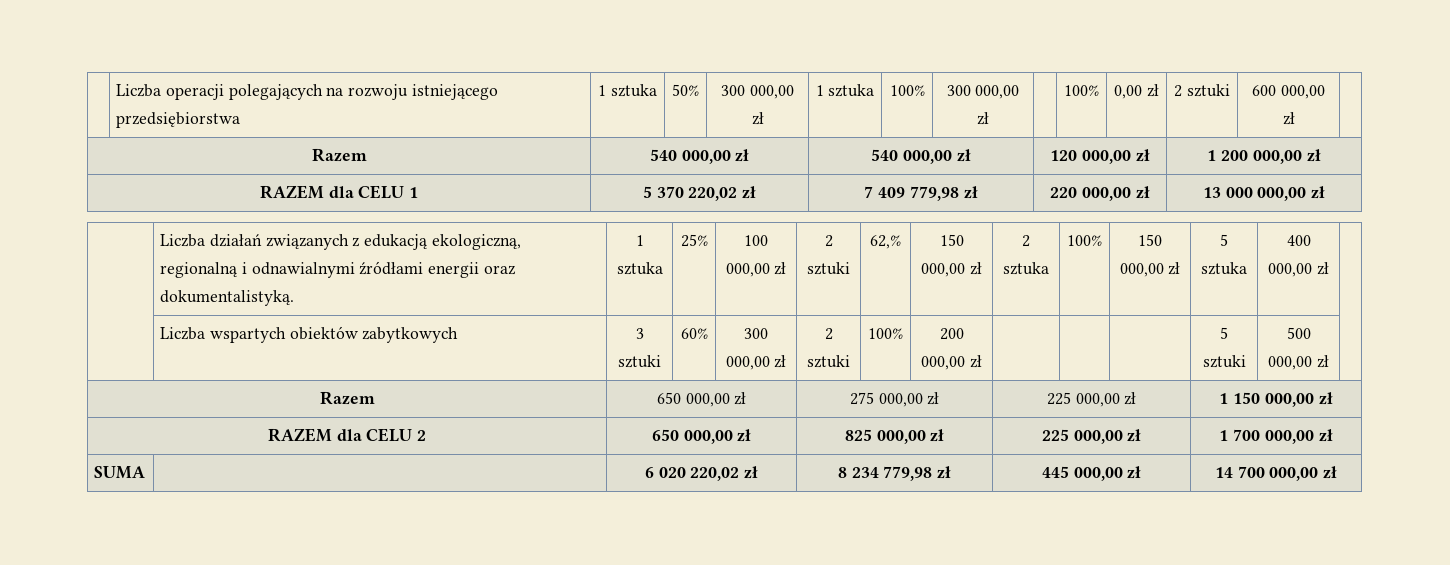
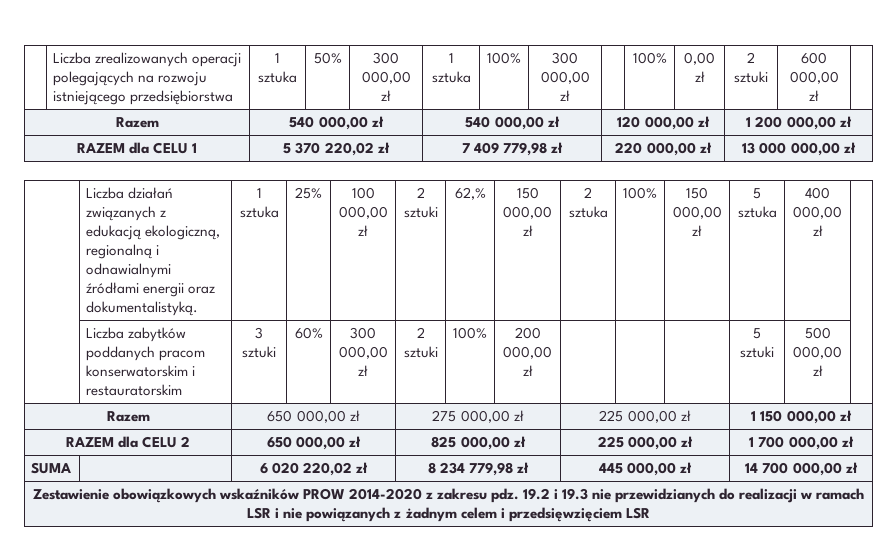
[116,84,162,97] | Liczba -> [53,52,189,67] | Liczba zrealizowanych
[209,326,459,343] wspartych obiektów zabytkowych -> [128,327,187,342] [86,346,206,361] [86,365,196,377] [86,384,183,396] zabytków poddanych pracom konserwatorskim i restauratorskim
(1338, 472) none -> [32,488,865,503] [247,507,650,522] // Zestawienie obowiązkowych wskaźników PROW 2014-2020 z zakresu pdz. 19.2 i 19.3 nie przewidzianych do realizacji w ramach LSR i nie powiązanych z żadnym celem i przedsięwzięciem LSR

